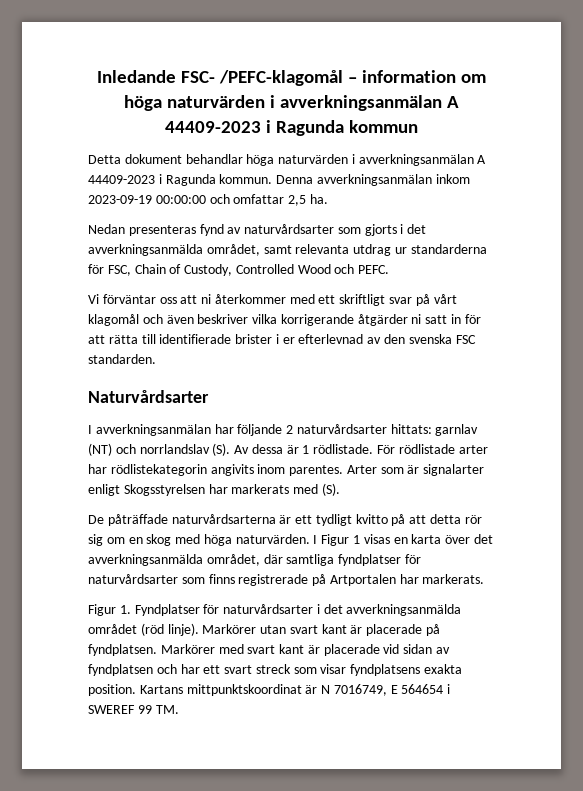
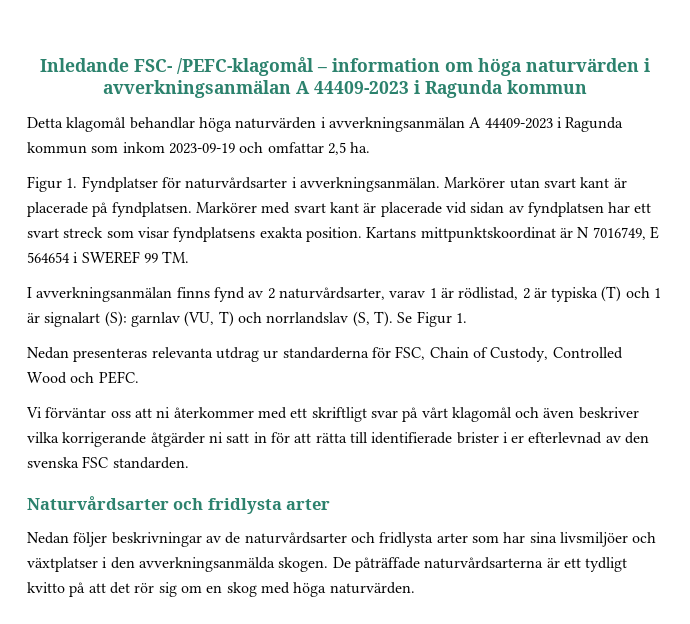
[124,154,182,164] dokument -> [66,117,127,132] klagomål
[219,174,432,186] kommun. Denna avverkningsanmälan -> [27,142,119,154] kommun som
[155,195,206,204] 00:00:00 -> (235, 148) none
[88,224,427,236] [88,244,292,256] Nedan presenteras fynd av naturvårdsarter som gjorts i det avverkningsanmälda området, samt -> [27,176,627,192] [27,202,652,217] [27,226,659,242] [27,251,190,264] [27,286,662,302] [27,311,467,327] [27,347,148,362] Figur 1. Fyndplatser för naturvårdsarter i avverkningsanmälan. Markörer utan svart kant är placerade på fyndplatsen. Markörer med svart kant är placerade vid sidan av fyndplatsen har ett svart streck som visar fyndplatsens exakta position. Kartans mittpunktskoordinat är N 7016749, E 564654 i SWEREF 99 TM. // I avverkningsanmälan finns fynd av 2 naturvårdsarter, varav 1 är rödlistad, 2 är typiska (T) och 1 är signalart (S): garnlav (VU, T) och norrlandslav (S, T). Se Figur 1. // Nedan presenteras
[88,424,479,436] [88,443,488,456] [88,464,485,476] [88,483,340,496] // I avverkningsanmälan har följande 2 naturvårdsarter hittats: garnlav (NT) och norrlandslav (S). Av dessa är 1 rödlistade. För rödlistade arter har rödlistekategorin angivits inom parentes. Arter som är signalarter enligt Skogsstyrelsen har markerats med (S). // -> [173,498,331,514] [27,532,657,547] [27,557,329,572] och fridlysta arter // Nedan följer beskrivningar av de naturvårdsarter och fridlysta arter som har sina livsmiljöer och växtplatser i den avverkningsanmälda skogen.
[430,514,462,524] detta -> [109,582,130,594] det
[313,534,493,546] [88,554,421,566] [88,574,485,586] [88,604,462,616] [88,623,441,636] [88,644,451,656] [88,664,463,676] [88,684,451,696] [88,705,179,714] I Figur 1 visas en karta över det avverkningsanmälda området, där samtliga fyndplatser för naturvårdsarter som finns registrerade på Artportalen har markerats. // Figur 1. Fyndplatser för naturvårdsarter i det avverkningsanmälda området (röd linje). Markörer utan svart kant är placerade på fyndplatsen. Markörer med svart kant är placerade vid sidan av fyndplatsen och har ett svart streck som visar fyndplatsens exakta position. Kartans mittpunktskoordinat är N 7016749, E 564654 i SWEREF 99 TM. -> (415, 588) none

